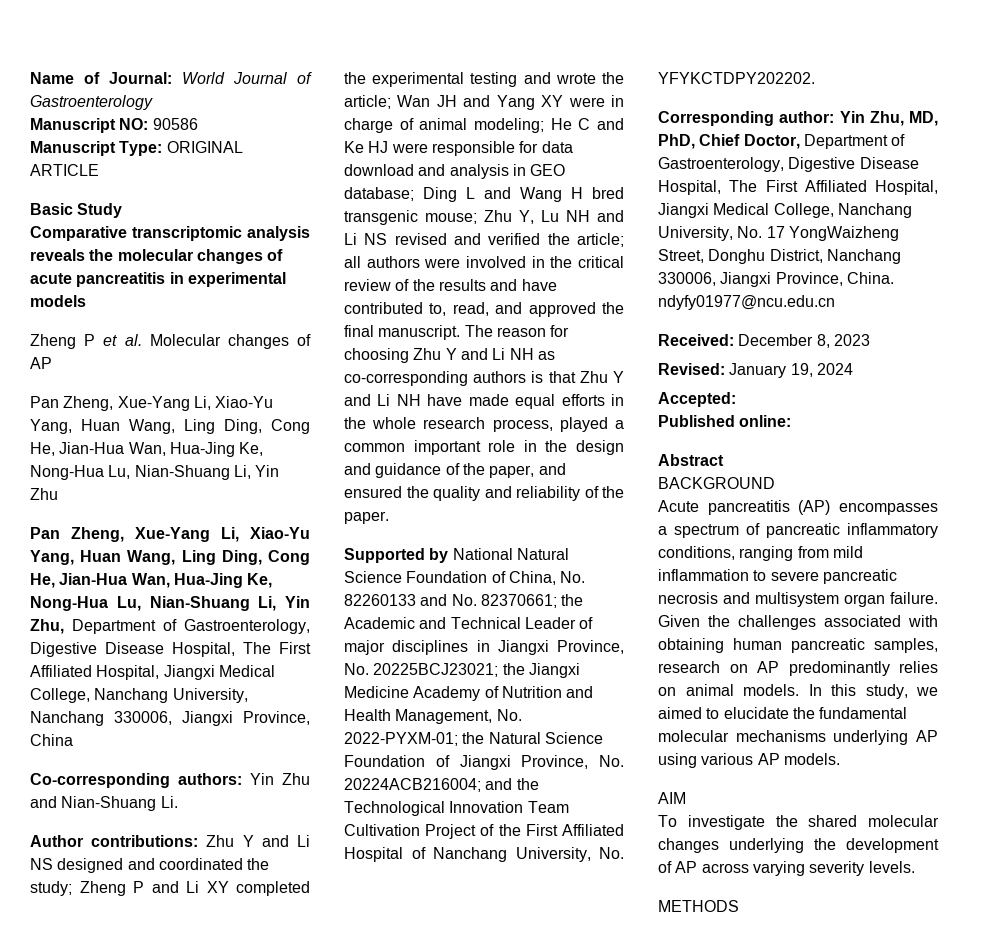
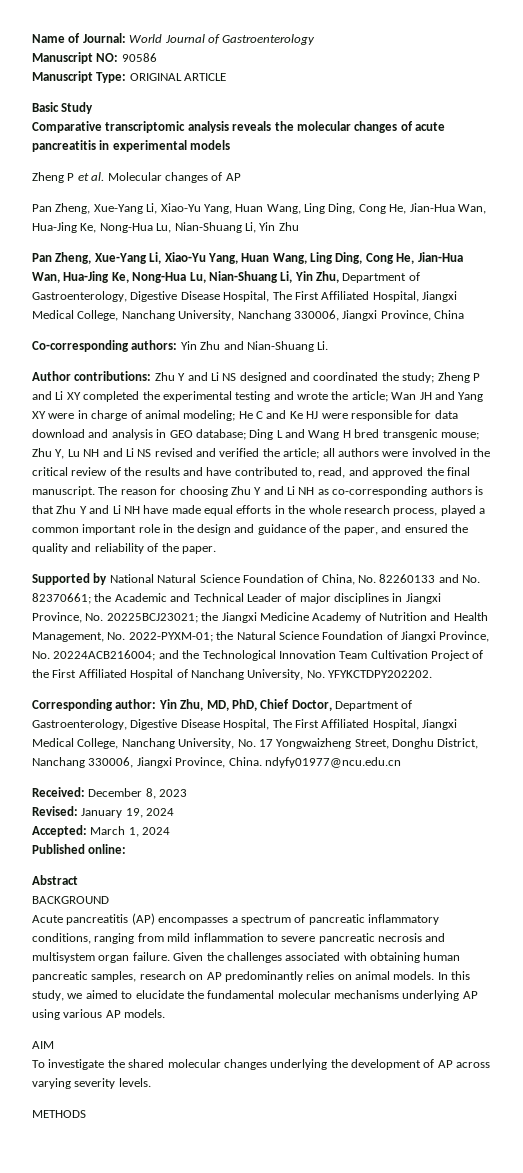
[788,226,899,241] YongWaizheng -> [276,738,352,749] Yongwaizheng
(736, 399) none -> [90,826,171,837] March 1, 2024

